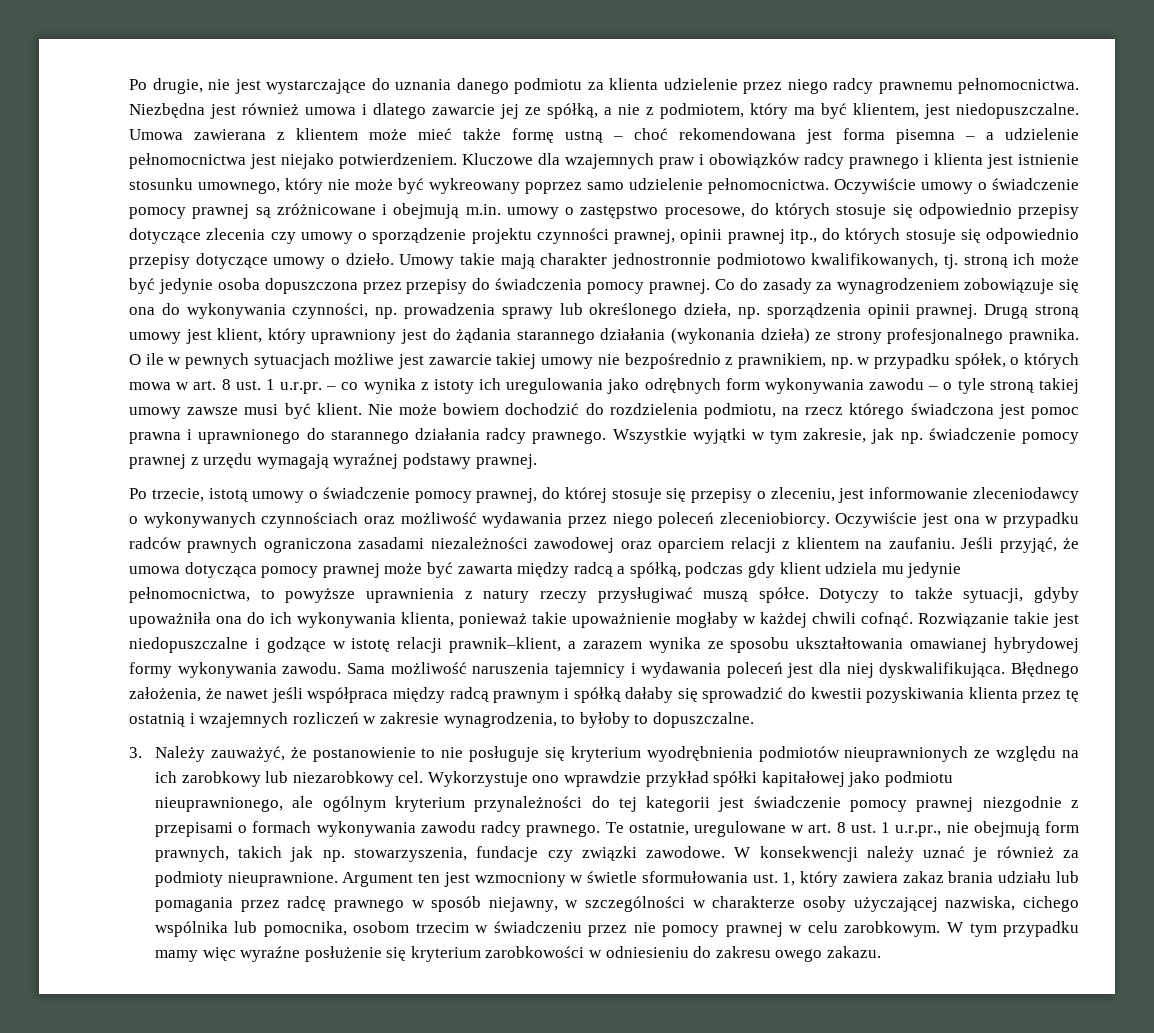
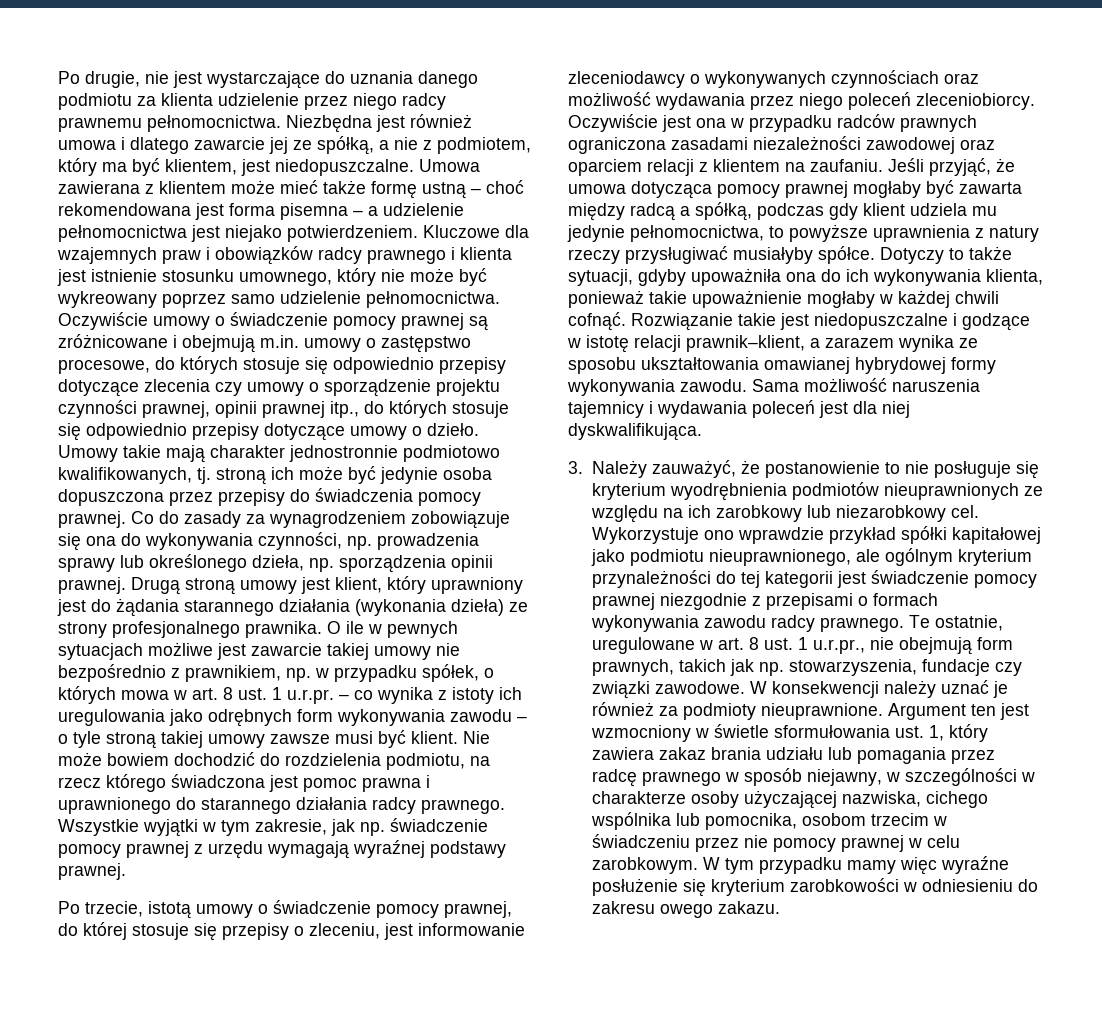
[384,563,423,574] może -> [853,181,921,198] mogłaby
[703,591,749,602] muszą -> [733,247,813,264] musiałyby
[1010,662,1079,678] [129,687,1079,703] [129,712,754,728] Błędnego założenia, że nawet jeśli współpraca między radcą prawnym i spółką dałaby się sprowadzić do kwestii pozyskiwania klienta przez tę ostatnią i wzajemnych rozliczeń w zakresie wynagrodzenia, to byłoby to dopuszczalne. -> (702, 432) none

